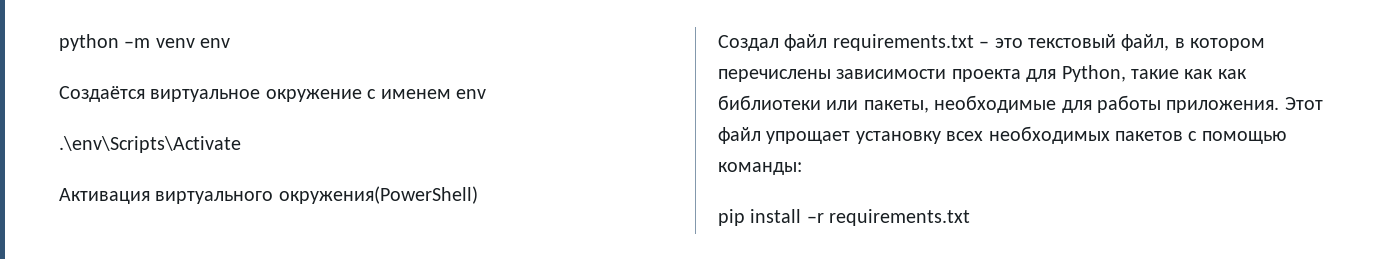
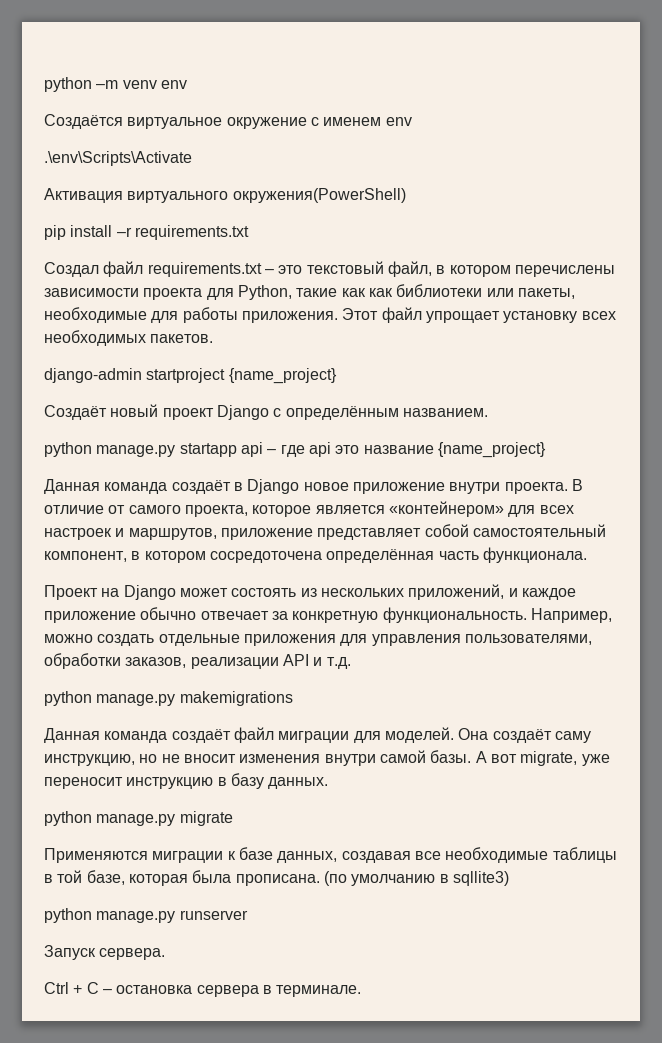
(478, 195) none -> [44,225,249,240] // pip install –r requirements.txt
[1115,131,1286,144] [718,162,802,175] [718,209,971,226] пакетов с помощью команды: // pip install –r requirements.txt -> [150,334,214,343] [44,368,337,384] [44,404,488,420] [44,442,546,458] [44,479,583,494] [44,501,574,517] [44,524,606,540] [44,547,587,563] [44,584,576,600] [44,607,612,623] [44,634,592,646] [44,653,351,669] [44,691,293,706] [44,727,591,743] [44,750,610,766] [44,773,329,789] [44,811,233,826] [44,847,617,863] [44,870,509,886] [44,908,248,923] [44,945,166,960] [44,982,362,997] пакетов. // django-admin startproject {name_project} // Создаёт новый проект Django с определённым названием. // python manage.py startapp api – где api это название {name_project} // Данная команда создаёт в Django новое приложение внутри проекта. В отличие от самого проекта, которое является «контейнером» для всех настроек и маршрутов, приложение представляет собой самостоятельный компонент, в котором сосредоточена определённая часть функционала. // Проект на Django может состоять из нескольких приложений, и каждое приложение обычно отвечает за конкретную функциональность. Например, можно создать отдельные приложения для управления пользователями, обработки заказов, реализации API и т.д. // python manage.py makemigrations // Данная команда создаёт файл миграции для моделей. Она создаёт саму инструкцию, но не вносит изменения внутри самой базы. А вот migrate, уже переносит инструкцию в базу данных. // python manage.py migrate // Применяются миграции к базе данных, создавая все необходимые таблицы в той базе, которая была прописана. (по умолчанию в sqllite3) // python manage.py runserver // Запуск сервера. // Ctrl + C – остановка сервера в терминале.

